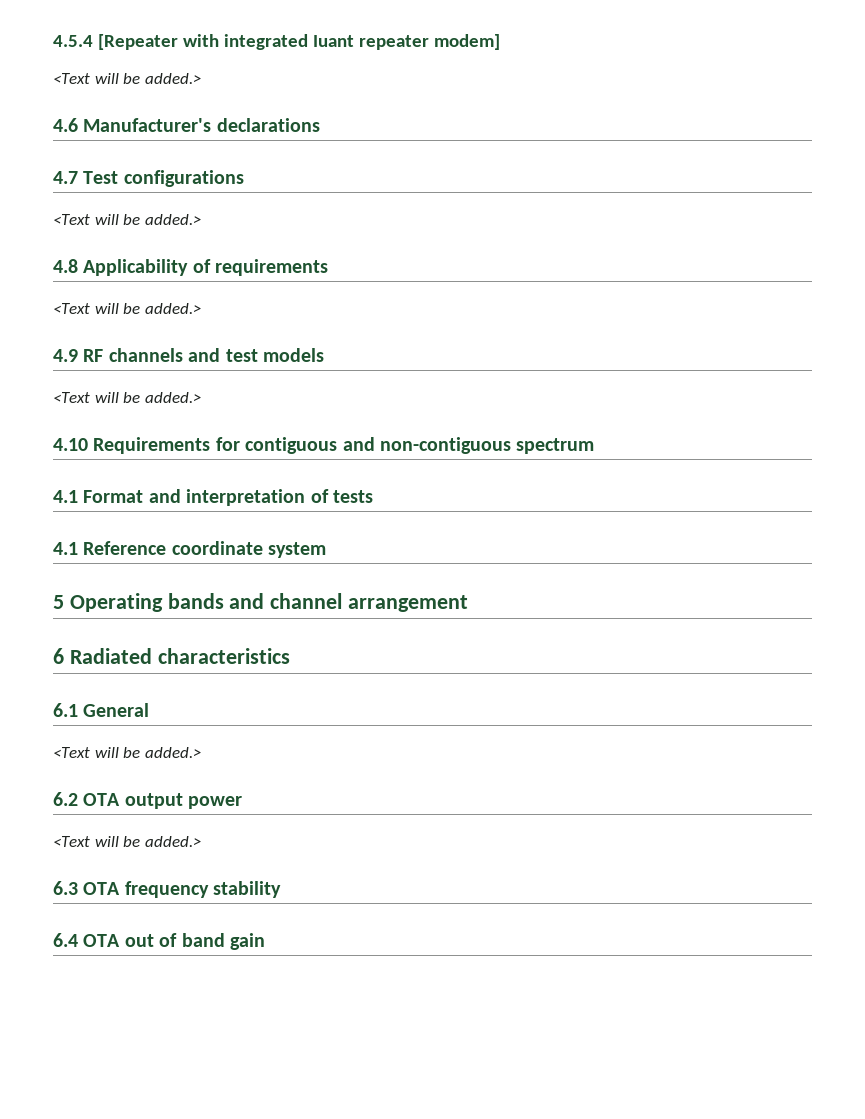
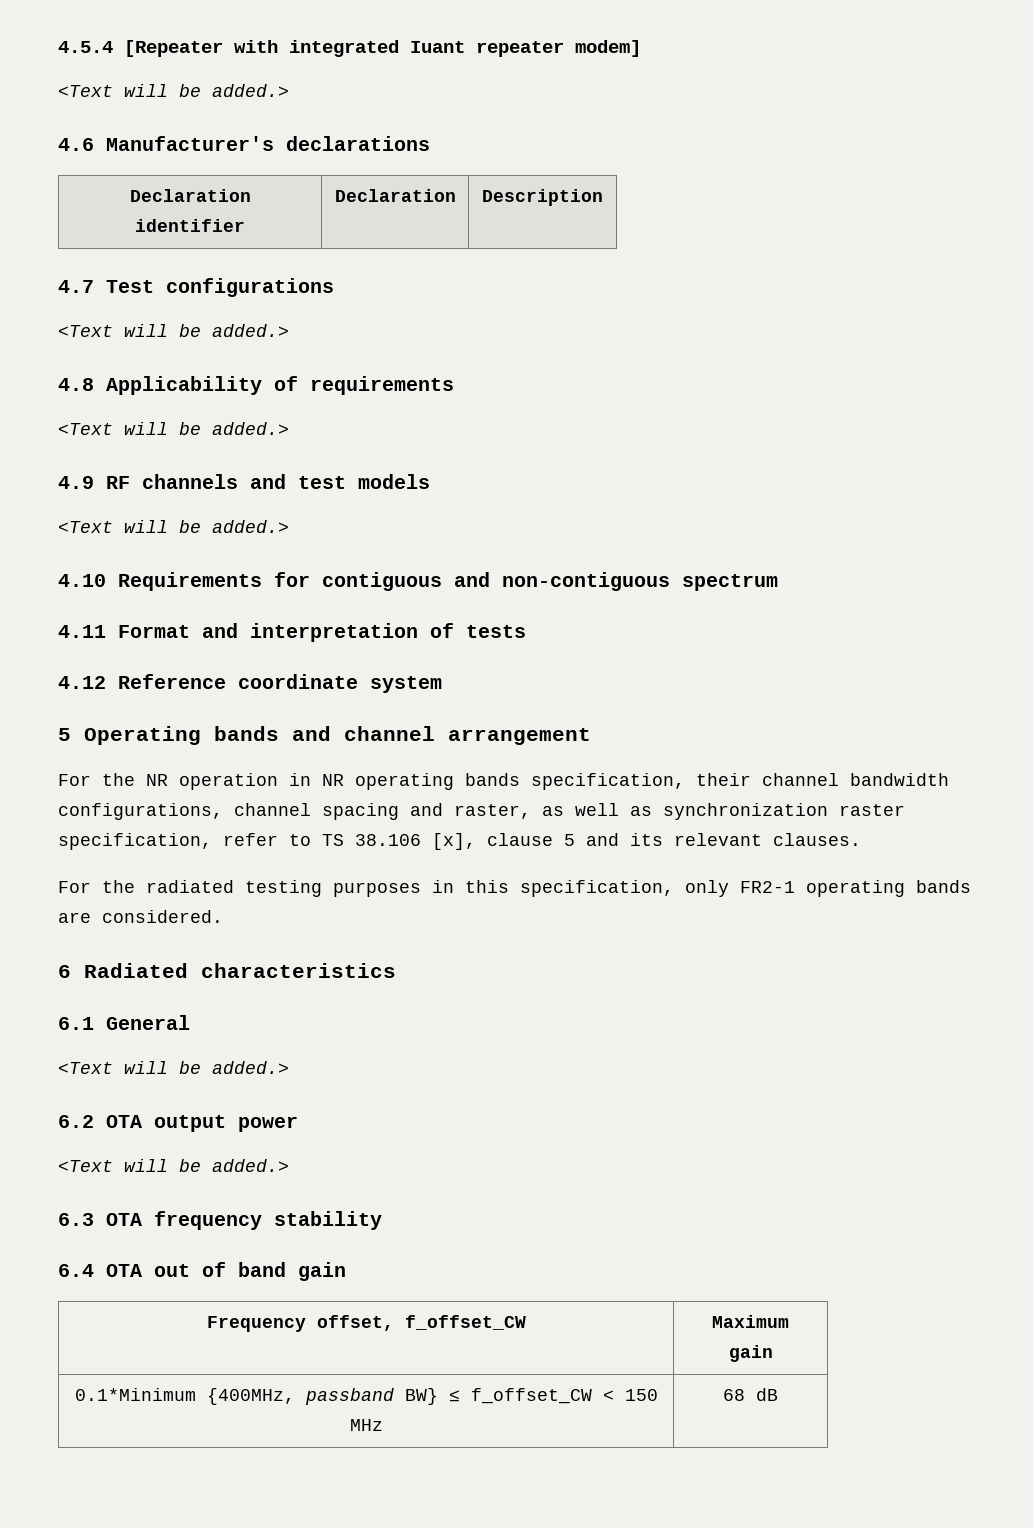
(320, 125) none -> [129,189,251,202] [135,219,245,232] [334,189,456,202] [482,189,603,206] // Declaration identifier | Declaration | Description
[53,490,78,503] 4.1 -> [58,625,106,638] 4.11
[53,542,78,555] 4.1 -> [58,676,106,689] 4.12
(469, 603) none -> [58,773,949,790] [58,803,905,820] [58,833,861,850] [58,880,971,897] [58,910,223,923] // For the NR operation in NR operating bands specification, their channel bandwidth configurations, channel spacing and raster, as well as synchronization raster specification, refer to TS 38.106 [x], clause 5 and its relevant clauses. // For the radiated testing purposes in this specification, only FR2-1 operating bands are considered.
(265, 941) none -> [206,1315,526,1332] [712,1315,789,1328] [728,1345,773,1362] [74,1388,658,1405] [349,1419,383,1431] [723,1388,778,1401] // Frequency offset, f_offset_CW | Maximum gain // 0.1*Minimum {400MHz, passband BW} ≤ f_offset_CW < 150 MHz | 68 dB

